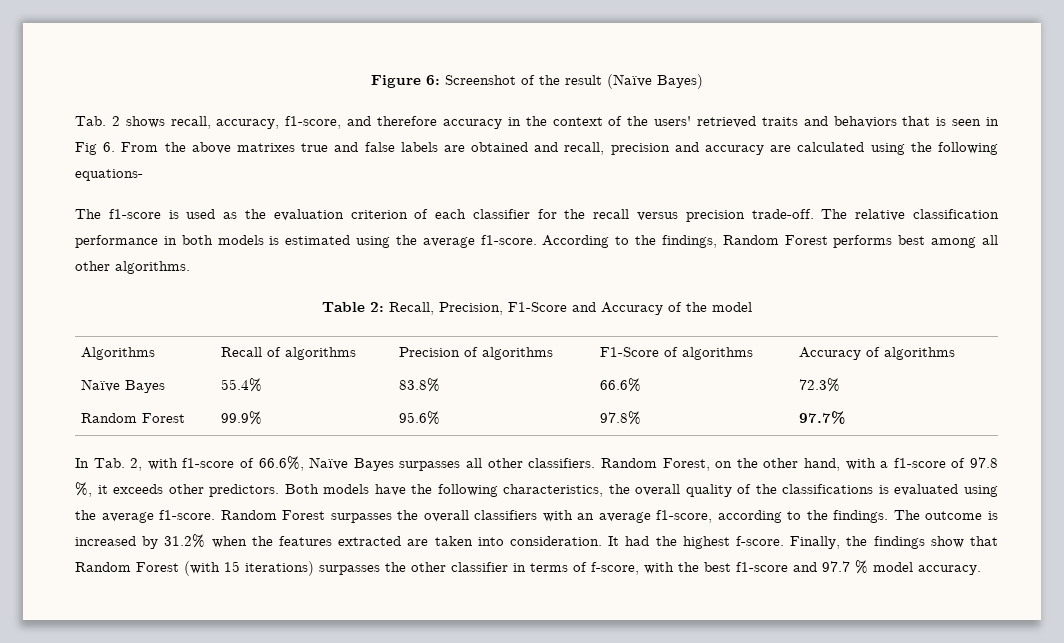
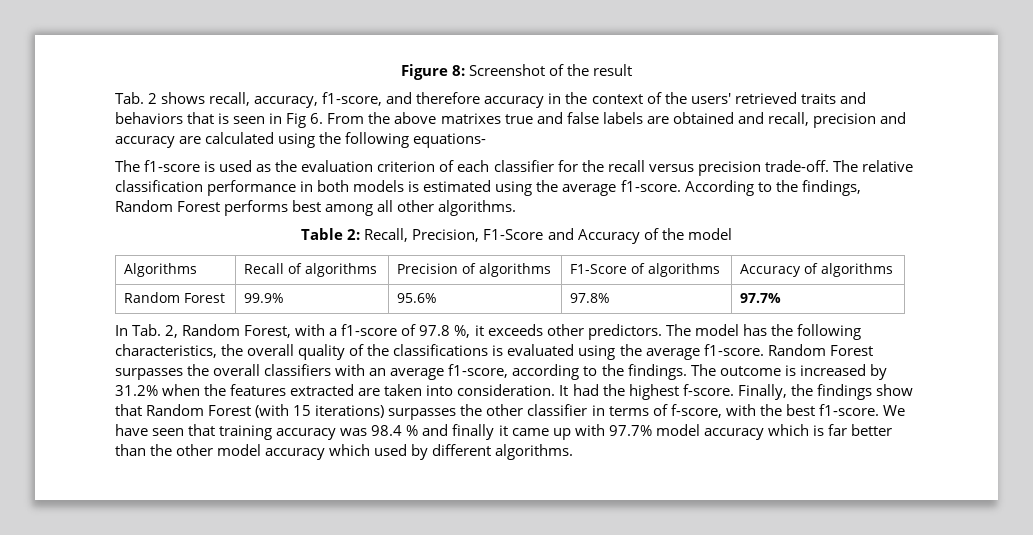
[425,75,440,85] 6: -> [451,65,465,76] 8:
[606,74,703,89] (Naïve Bayes) -> (633, 70) none
[81,379,166,393] [221,378,263,392] [399,378,441,392] [600,378,642,392] [799,378,841,392] // Naïve Bayes | 55.4% | 83.8% | 66.6% | 72.3% -> (893, 270) none
[147,456,840,471] with f1-score of 66.6%, Naïve Bayes surpasses all other classifiers. Random Forest, on the other hand, -> [182,324,292,338] Random Forest,
[284,484,406,496] Both models have -> [665,324,767,336] The model has
[736,560,981,575] f1-score and 97.7 % model accuracy. -> [818,404,905,416] [115,424,892,440] [115,444,574,460] f1-score. We have seen that training accuracy was 98.4 % and finally it came up with 97.7% model accuracy which is far better than the other model accuracy which used by different algorithms.

